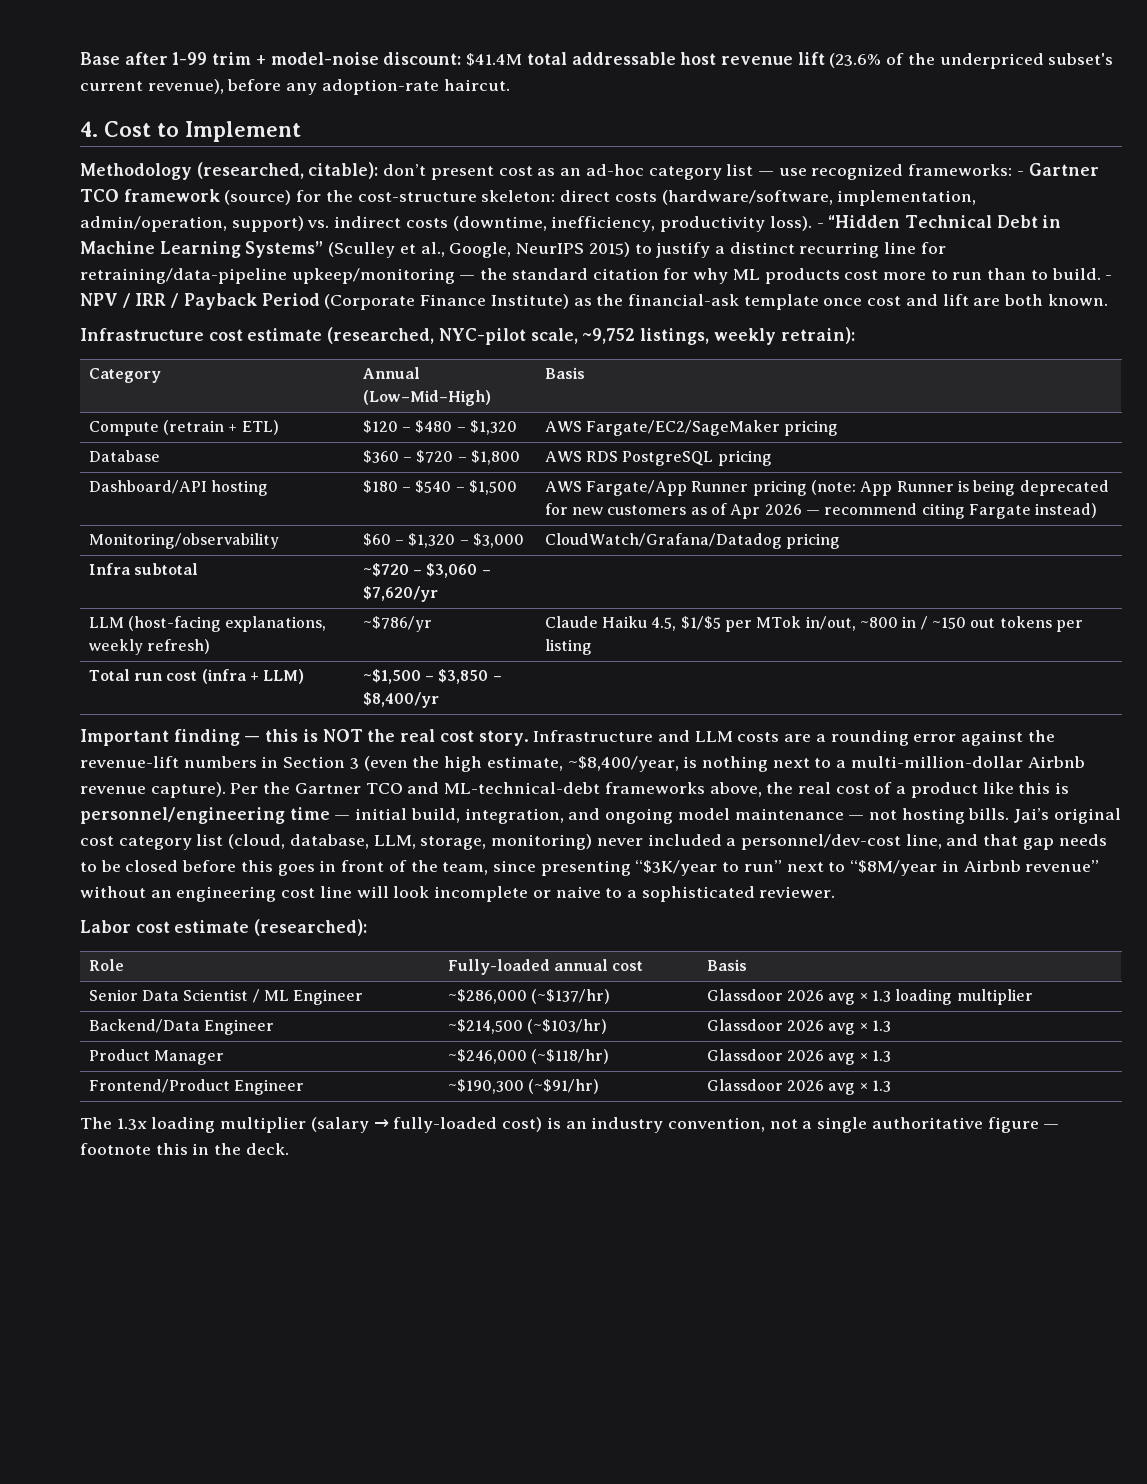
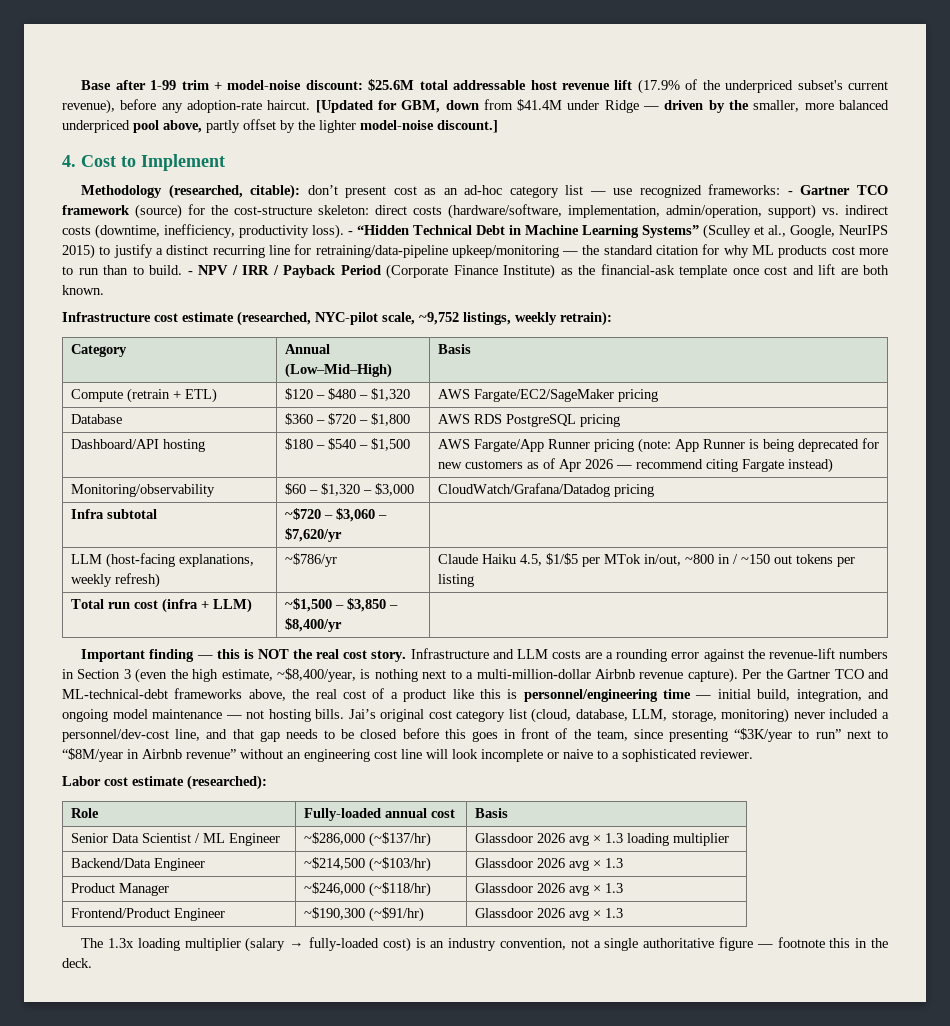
[466,53,523,66] $41.4M -> [368,79,415,91] $25.6M
[829,53,882,68] (23.6% -> [637,79,680,94] (17.9%
(510, 85) none -> [315,99,889,113] [62,119,498,133] [Updated for GBM, down from $41.4M under Ridge — driven by the smaller, more balanced underpriced pool above, partly offset by the lighter model-noise discount.]

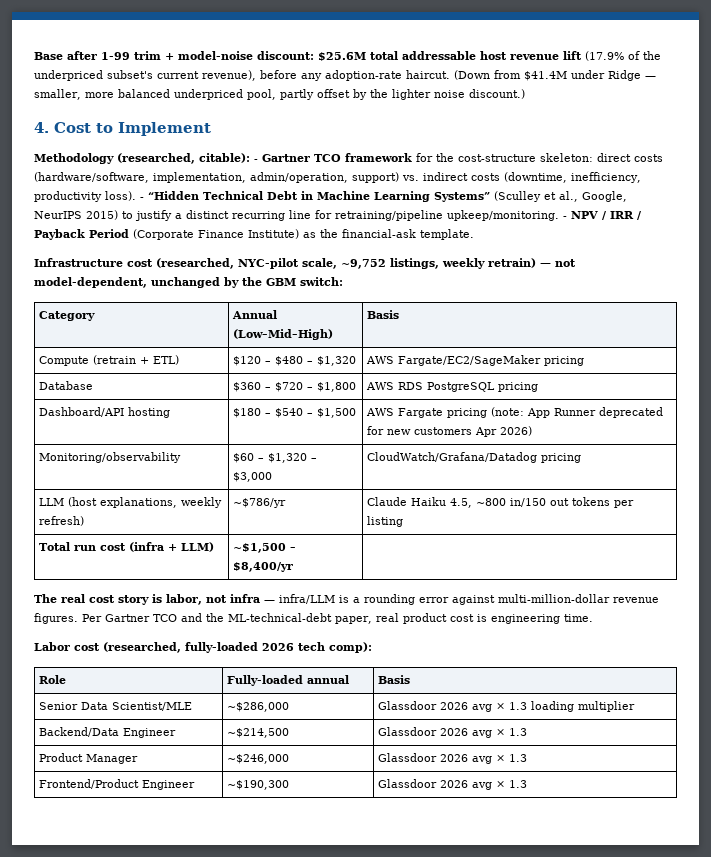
[315,100,479,113] [Updated for GBM, down -> [454,70,490,80] (Down
[664,100,750,113] driven by the -> (656, 77) none
[133,120,202,133] pool above, -> [246,89,276,100] pool,
[360,120,498,133] model-noise discount.] -> [433,89,525,99] noise discount.)
[307,184,781,198] don’t present cost as an ad-hoc category list — use recognized frameworks: -> (250, 158) none
[135,204,182,219] (source) -> (412, 157) none
[315,244,888,258] [62,265,182,275] retraining/data-pipeline upkeep/monitoring — the standard citation for why ML products cost more to run than to build. -> [335,210,559,221] retraining/pipeline upkeep/monitoring.
[679,264,889,278] [62,285,104,295] template once cost and lift are both known. -> [420,229,474,240] template.
[182,312,234,322] estimate -> (153, 263) none
[560,311,612,326] retrain): -> [488,258,576,268] [34,277,343,288] retrain) — not model-dependent, unchanged by the GBM switch:
[473,439,590,452] Fargate/App Runner -> [397,408,443,418] Fargate
[748,439,794,452] is being -> (596, 412) none
[526,458,833,473] as of Apr 2026 — recommend citing Fargate instead) -> [474,426,532,437] Apr 2026)
[70,509,157,519] [284,508,387,522] [284,528,342,542] [70,553,175,568] // Infra subtotal | ~$720 – $3,060 – $7,620/yr | // LLM (host-facing -> [38,497,97,507] // LLM (host
[545,553,770,567] $1/$5 per MTok in/out, ~800 in / ~150 -> [475,498,546,507] ~800 in/150
[346,598,398,612] $3,850 – -> (296, 549) none
[81,648,889,662] [62,668,890,683] [62,688,890,702] [62,708,889,723] [62,728,888,742] [62,748,753,762] [62,775,267,790] Important finding — this is NOT the real cost story. Infrastructure and LLM costs are a rounding error against the revenue-lift numbers in Section 3 (even the high estimate, ~$8,400/year, is nothing next to a multi-million-dollar Airbnb revenue capture). Per the Gartner TCO and ML-technical-debt frameworks above, the real cost of a product like this is personnel/engineering time — initial build, integration, and ongoing model maintenance — not hosting bills. Jai’s original cost category list (cloud, database, LLM, storage, monitoring) never included a personnel/dev-cost line, and that gap needs to be closed before this goes in front of the team, since presenting “$3K/year to run” next to “$8M/year in Airbnb revenue” without an engineering cost line will look incomplete or naive to a sophisticated reviewer. // Labor cost estimate (researched): -> [34,594,659,605] [34,613,593,624] [34,642,372,653] The real cost story is labor, not infra — infra/LLM is a rounding error against multi-million-dollar revenue figures. Per Gartner TCO and the ML-technical-debt paper, real product cost is engineering time. // Labor cost (researched, fully-loaded 2026 tech comp):
[430,809,455,818] cost -> (349, 679) none
[141,833,280,846] Scientist / ML Engineer -> [111,702,192,711] Scientist/MLE
[368,832,431,847] (~$137/hr) -> (289, 707) none
[368,857,431,872] (~$103/hr) -> (289, 733) none
[368,882,431,897] (~$118/hr) -> (289, 759) none
[368,907,424,922] [474,908,623,921] [81,937,888,952] [62,958,92,968] (~$91/hr) | Glassdoor 2026 avg × 1.3 // The 1.3x loading multiplier (salary → fully-loaded cost) is an industry convention, not a single authoritative figure — footnote this in the deck. -> [377,779,527,790] | Glassdoor 2026 avg × 1.3

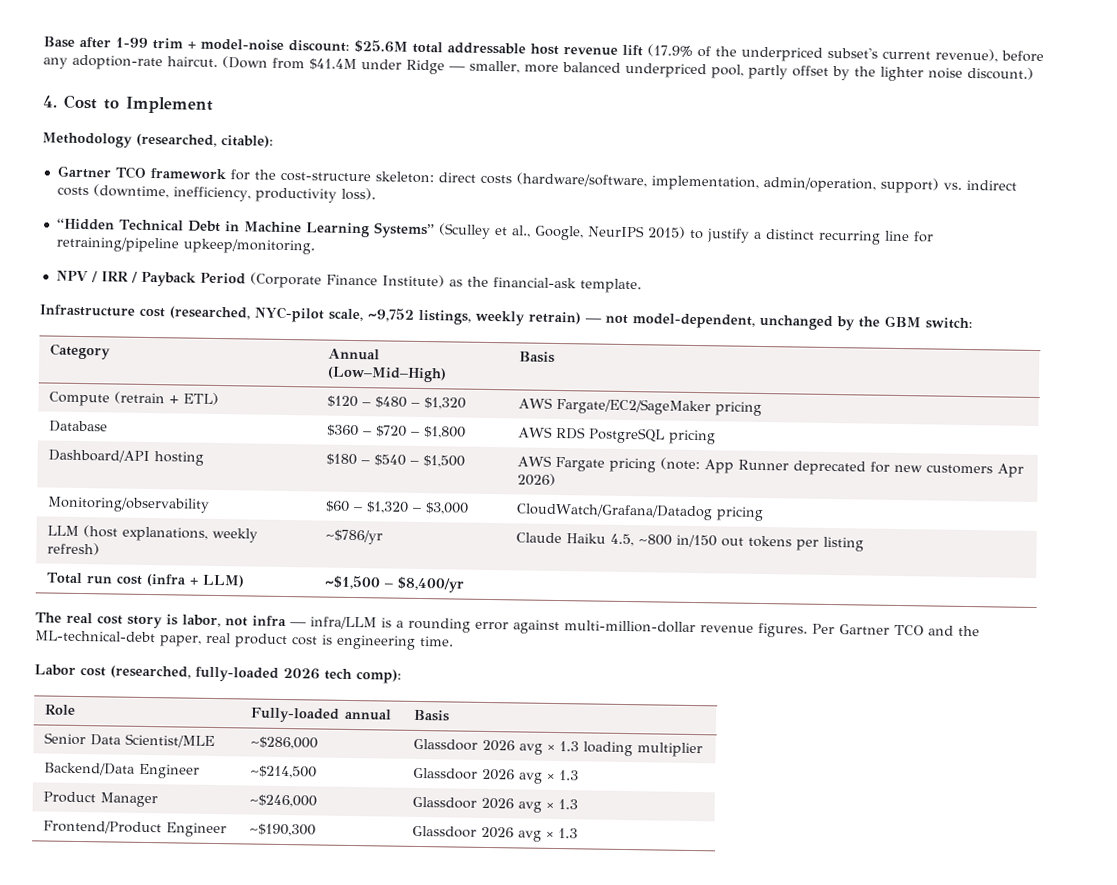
[254,159,258,162] - -> (274, 141) //
[140,197,144,200] - -> (376, 194) //
[563,216,567,219] - -> (315, 246) //

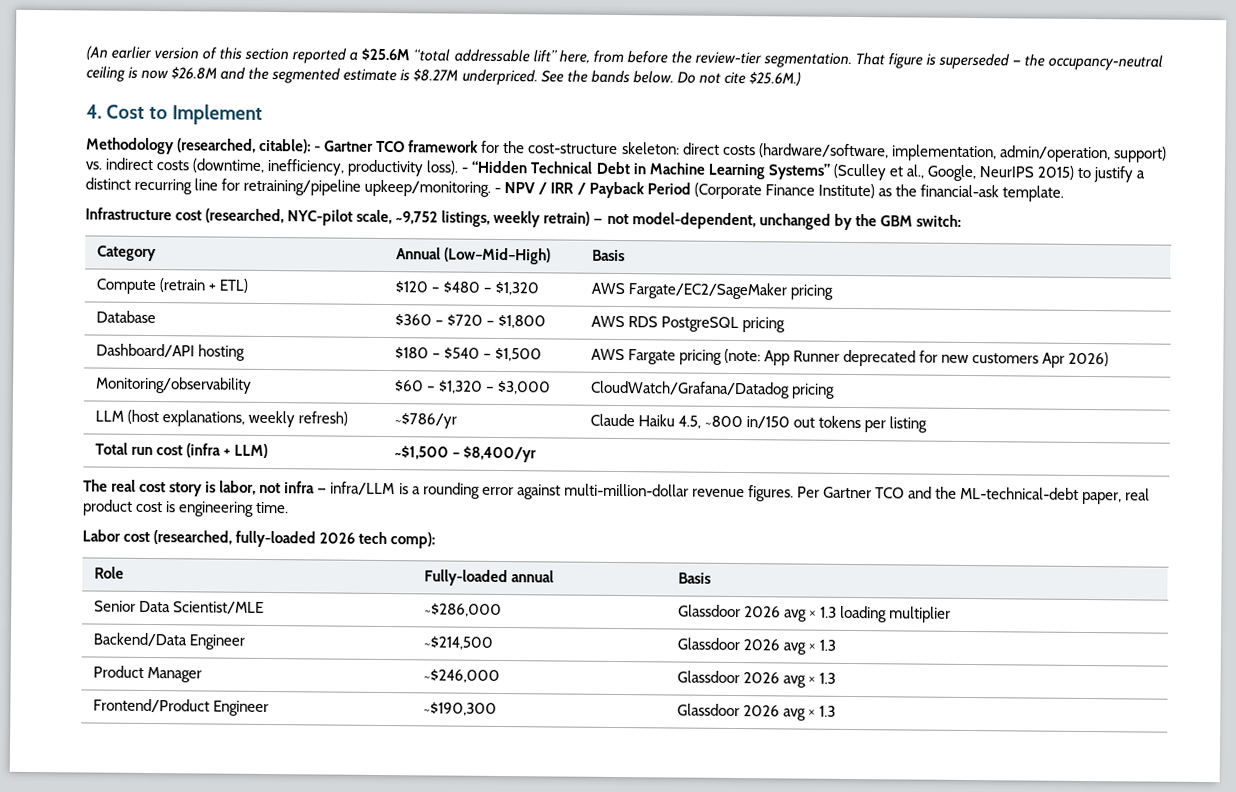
[43,36,1044,63] [43,54,1034,82] Base after 1-99 trim + model-noise discount: $25.6M total addressable host revenue lift (17.9% of the underpriced subset's current revenue), before any adoption-rate haircut. (Down from $41.4M under Ridge — smaller, more balanced underpriced pool, partly offset by the lighter noise discount.) -> [86,45,1164,71] [86,65,801,87] (An earlier version of this section reported a $25.6M “total addressable lift” here, from before the review-tier segmentation. That figure is superseded — the occupancy-neutral ceiling is now $26.8M and the segmented estimate is $8.27M underpriced. See the bands below. Do not cite $25.6M.)
(274, 141) // -> [314,146,322,152] -
(376, 194) // -> [461,167,469,173] -
(315, 246) // -> [494,187,502,193] -

